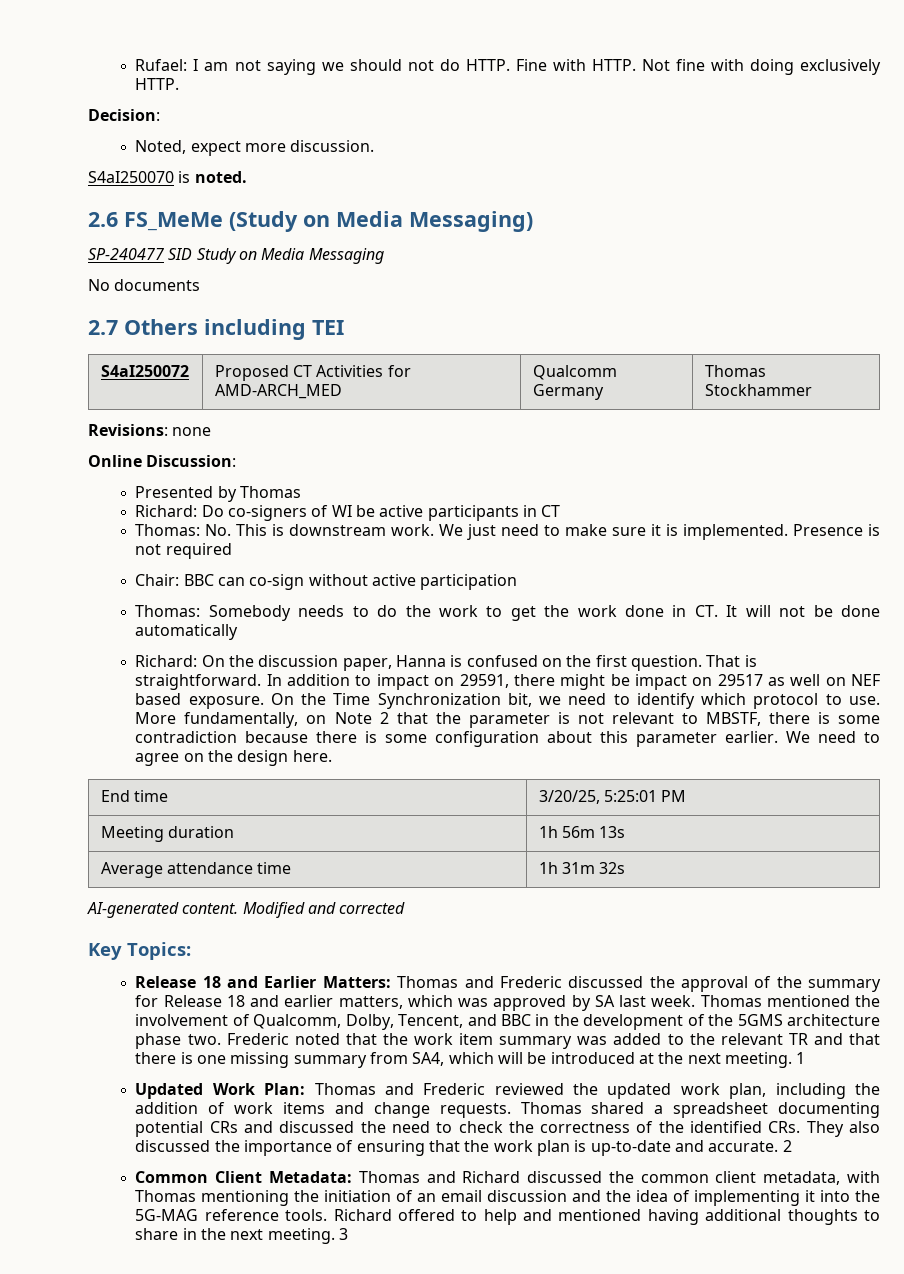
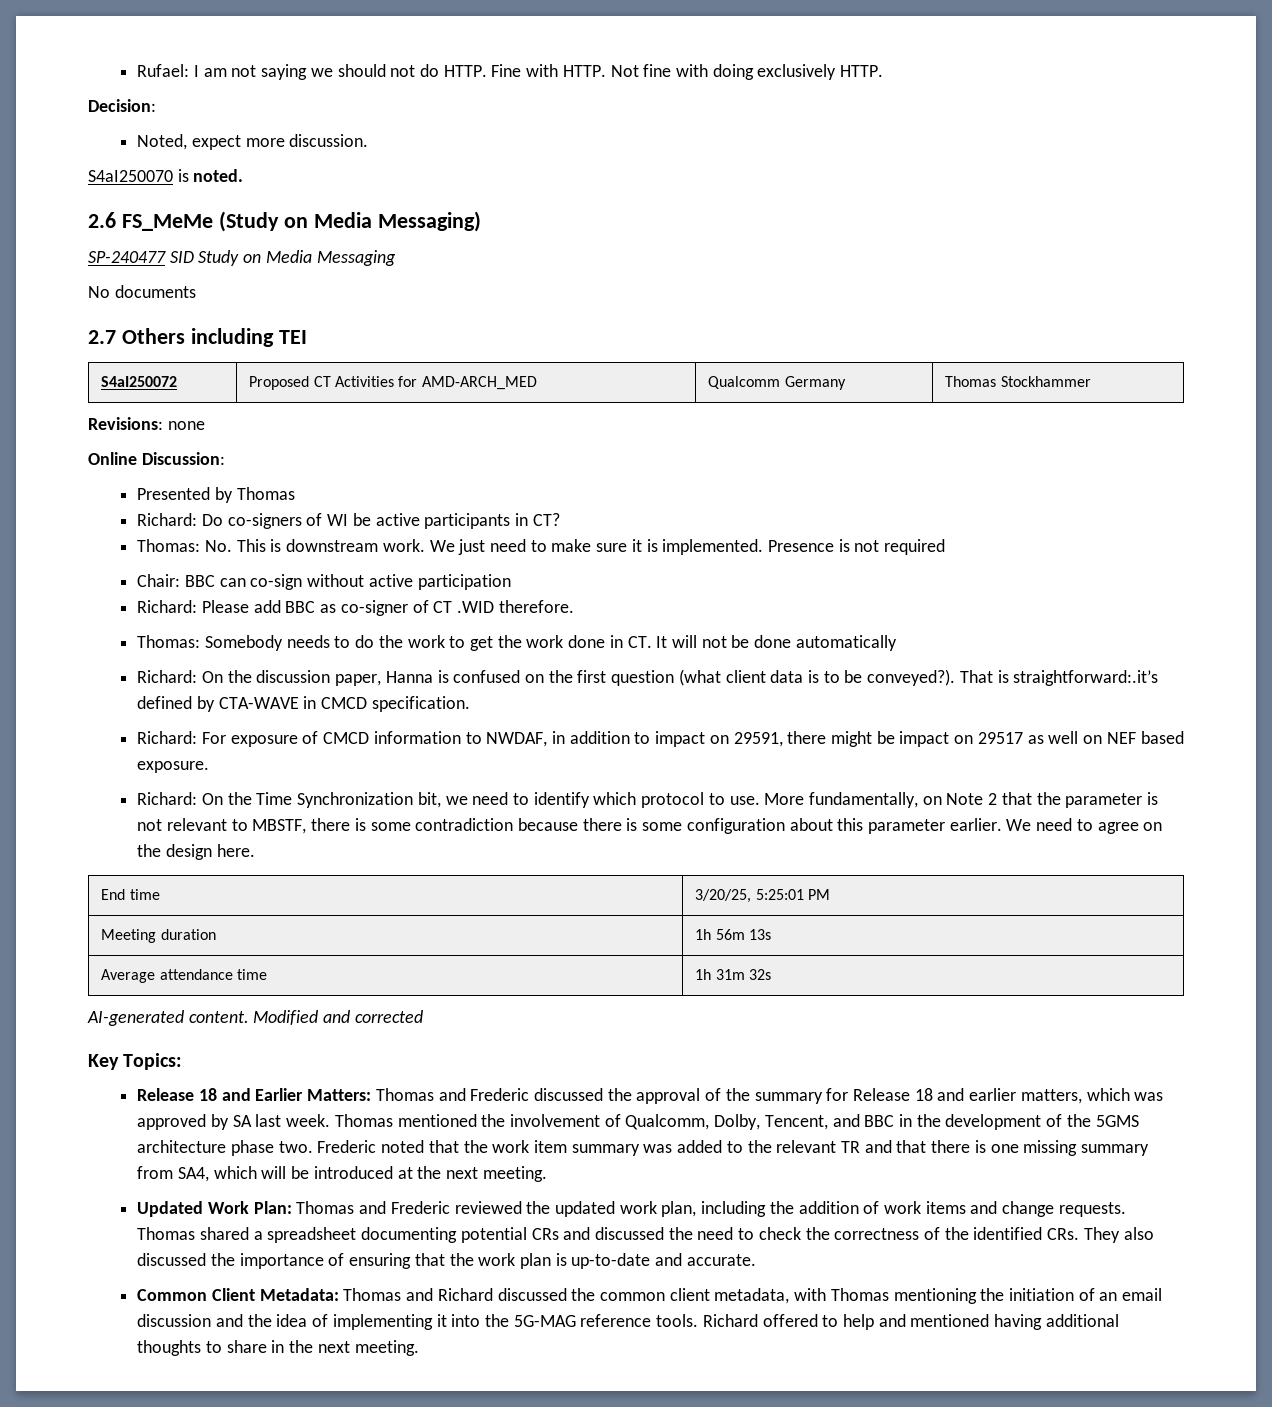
[541,505,561,517] CT -> [532,513,560,526] CT?
(518, 582) none -> [137,600,574,616] // Richard: Please add BBC as co-signer of CT .WID therefore.
[630,655,757,671] [135,674,282,690] question. That is straightforward. In -> [611,669,1159,686] [137,696,470,712] [137,731,565,747] question (what client data is to be conveyed?). That is straightforward:.it’s defined by CTA-WAVE in CMCD specification. // Richard: For exposure of CMCD information to NWDAF, in
(264, 702) none -> [137,792,198,805] // Richard:
[796,1052,806,1064] 1 -> (547, 1174) none
[782,1140,792,1152] 2 -> (756, 1260) none
[339,1228,349,1240] 3 -> (419, 1348) none

